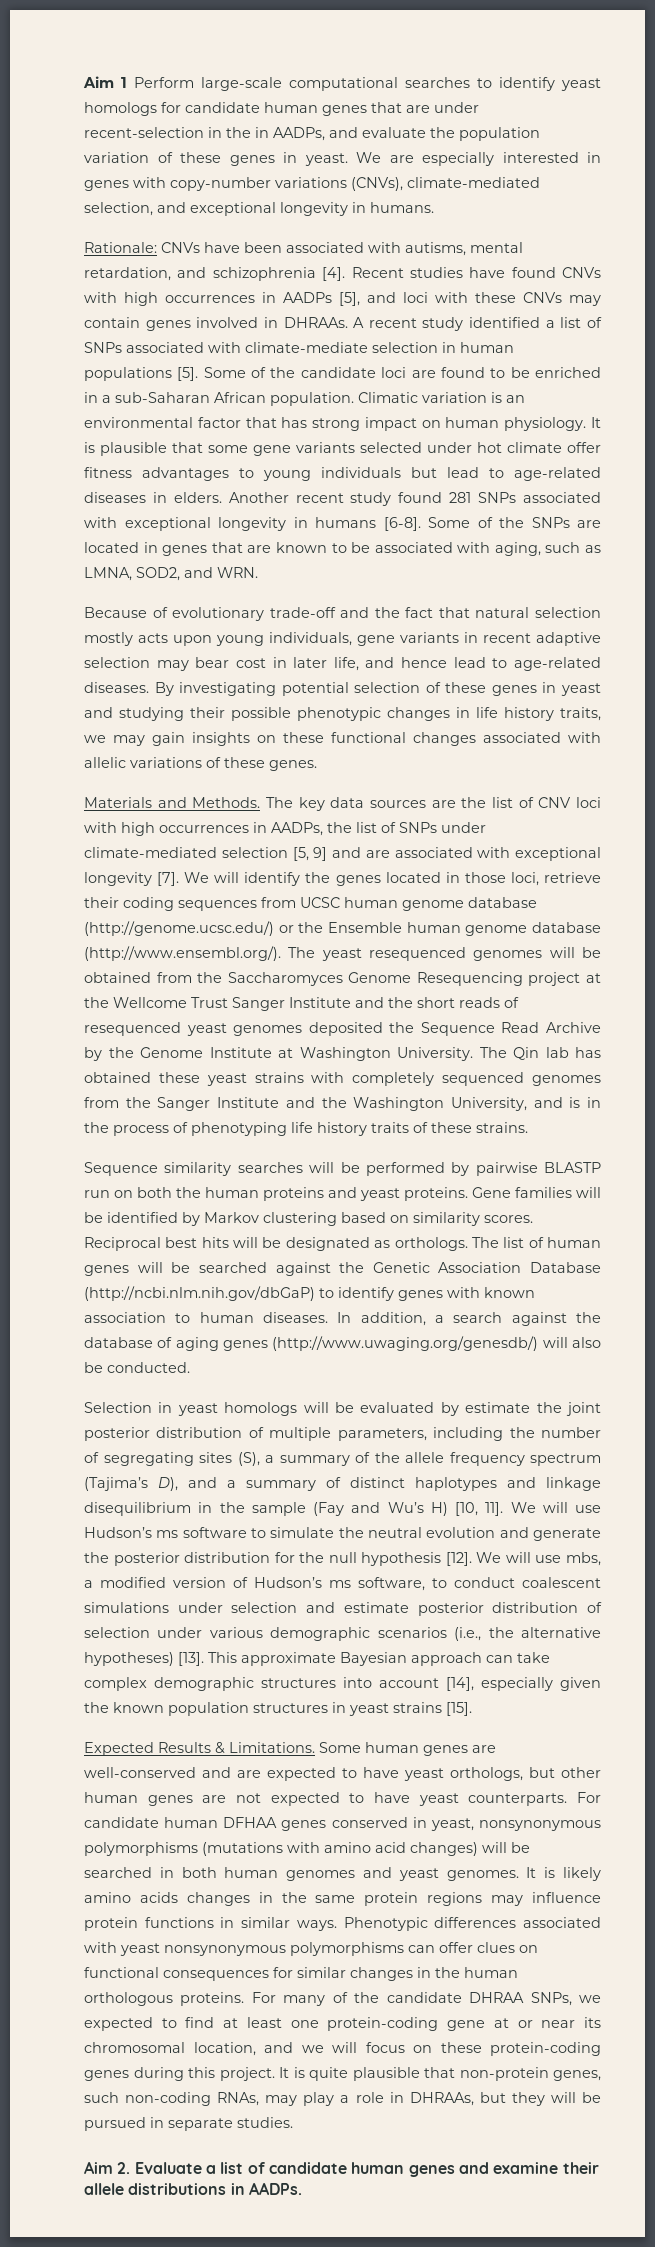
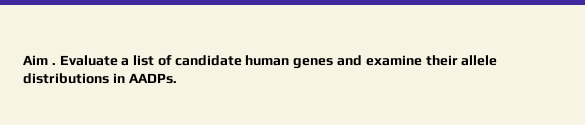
[83,76,601,91] [84,102,479,116] [84,127,540,141] [84,152,601,166] [84,177,540,191] [84,202,434,216] [84,242,523,256] [84,267,601,281] [84,292,601,306] [84,317,602,331] [84,342,514,353] [84,367,602,381] [84,392,525,406] [84,417,601,431] [84,442,601,456] [84,467,601,481] [84,492,602,506] [84,517,601,531] [84,542,601,556] [84,567,258,581] [84,607,601,621] [84,632,601,646] [84,657,601,671] [84,682,601,696] [84,707,601,721] [84,732,601,746] [84,757,317,771] [84,797,602,811] [84,822,486,836] [84,847,601,861] [84,872,601,886] [84,897,537,911] [84,921,601,936] [84,946,601,961] [84,972,601,986] [84,997,519,1011] [84,1022,601,1036] [84,1047,601,1061] [84,1072,601,1086] [84,1097,601,1111] [84,1122,528,1136] [84,1162,601,1176] [84,1187,601,1201] [84,1212,533,1226] [84,1237,602,1251] [84,1262,601,1276] [84,1286,535,1301] [84,1312,601,1326] [84,1336,601,1351] [84,1362,190,1373] [84,1402,601,1416] [84,1427,601,1441] [84,1452,601,1466] [84,1477,601,1491] [84,1502,601,1516] [84,1527,601,1541] [84,1552,601,1566] [84,1577,601,1591] [84,1602,602,1616] [84,1627,601,1641] [84,1652,550,1666] [84,1677,601,1691] [84,1702,472,1716] [84,1742,496,1756] [84,1767,601,1781] [84,1792,601,1806] [84,1817,601,1831] [84,1842,530,1856] [84,1867,602,1881] [84,1892,602,1906] [84,1917,601,1931] [84,1942,538,1956] [84,1967,518,1981] [84,1992,602,2006] [84,2017,601,2031] [84,2042,601,2056] [84,2067,601,2081] [84,2092,601,2106] [84,2117,293,2131] [84,2161,131,2174] Aim 1 Perform large-scale computational searches to identify yeast homologs for candidate human genes that are under recent-selection in the in AADPs, and evaluate the population variation of these genes in yeast. We are especially interested in genes with copy-number variations (CNVs), climate-mediated selection, and exceptional longevity in humans. // Rationale: CNVs have been associated with autisms, mental retardation, and schizophrenia [4]. Recent studies have found CNVs with high occurrences in AADPs [5], and loci with these CNVs may contain genes involved in DHRAAs. A recent study identified a list of SNPs associated with climate-mediate selection in human populations [5]. Some of the candidate loci are found to be enriched in a sub-Saharan African population. Climatic variation is an environmental factor that has strong impact on human physiology. It is plausible that some gene variants selected under hot climate offer fitness advantages to young individuals but lead to age-related diseases in elders. Another recent study found 281 SNPs associated with exceptional longevity in humans [6-8]. Some of the SNPs are located in genes that are known to be associated with aging, such as LMNA, SOD2, and WRN. // Because of evolutionary trade-off and the fact that natural selection mostly acts upon young individuals, gene variants in recent adaptive selection may bear cost in later life, and hence lead to age-related diseases. By investigating potential selection of these genes in yeast and studying their possible phenotypic changes in life history traits, we may gain insights on these functional changes associated with allelic variations of these genes. // Materials and Methods. The key data sources are the list of CNV loci with high occurrences in AADPs, the list of SNPs under climate-mediated selection [5, 9] and are associated with exceptional longevity [7]. We will identify the genes located in those loci, retrieve their coding sequences from UCSC human genome database (http://genome.ucsc.edu/) or the Ensemble human genome database (http://www.ensembl.org/). The yeast resequenced genomes will be obtained from the Saccharomyces Genome Resequencing project at the Wellcome Trust Sanger Institute and the short reads of resequenced yeast genomes deposited the Sequence Read Archive by the Genome Institute at Washington University. The Qin lab has obtained these yeast strains with completely sequenced genomes from the Sanger Institute and the Washington University, and is in the process of phenotyping life history traits of these strains. // Sequence similarity searches will be performed by pairwise BLASTP run on both the human proteins and yeast proteins. Gene families will be identified by Markov clustering based on similarity scores. Reciprocal best hits will be designated as orthologs. The list of human genes will be searched against the Genetic Association Database (http://ncbi.nlm.nih.gov/dbGaP) to identify genes with known association to human diseases. In addition, a search against the database of aging genes (http://www.uwaging.org/genesdb/) will also be conducted. // Selection in yeast homologs will be evaluated by estimate the joint posterior distribution of multiple parameters, including the number of segregating sites (S), a summary of the allele frequency spectrum (Tajima’s D), and a summary of distinct haplotypes and linkage disequilibrium in the sample (Fay and Wu’s H) [10, 11]. We will use Hudson’s ms software to simulate the neutral evolution and generate the posterior distribution for the null hypothesis [12]. We will use mbs, a modified version of Hudson’s ms software, to conduct coalescent simulations under selection and estimate posterior distribution of selection under various demographic scenarios (i.e., the alternative hypotheses) [13]. This approximate Bayesian approach can take complex demographic structures into account [14], especially given the known population structures in yeast strains [15]. // Expected Results & Limitations. Some human genes are well-conserved and are expected to have yeast orthologs, but other human genes are not expected to have yeast counterparts. For candidate human DFHAA genes conserved in yeast, nonsynonymous polymorphisms (mutations with amino acid changes) will be searched in both human genomes and yeast genomes. It is likely amino acids changes in the same protein regions may influence protein functions in similar ways. Phenotypic differences associated with yeast nonsynonymous polymorphisms can offer clues on functional consequences for similar changes in the human orthologous proteins. For many of the candidate DHRAA SNPs, we expected to find at least one protein-coding gene at or near its chromosomal location, and we will focus on these protein-coding genes during this project. It is quite plausible that non-protein genes, such non-coding RNAs, may play a role in DHRAAs, but they will be pursued in separate studies. // Aim 2. -> [23,55,56,65] Aim .

